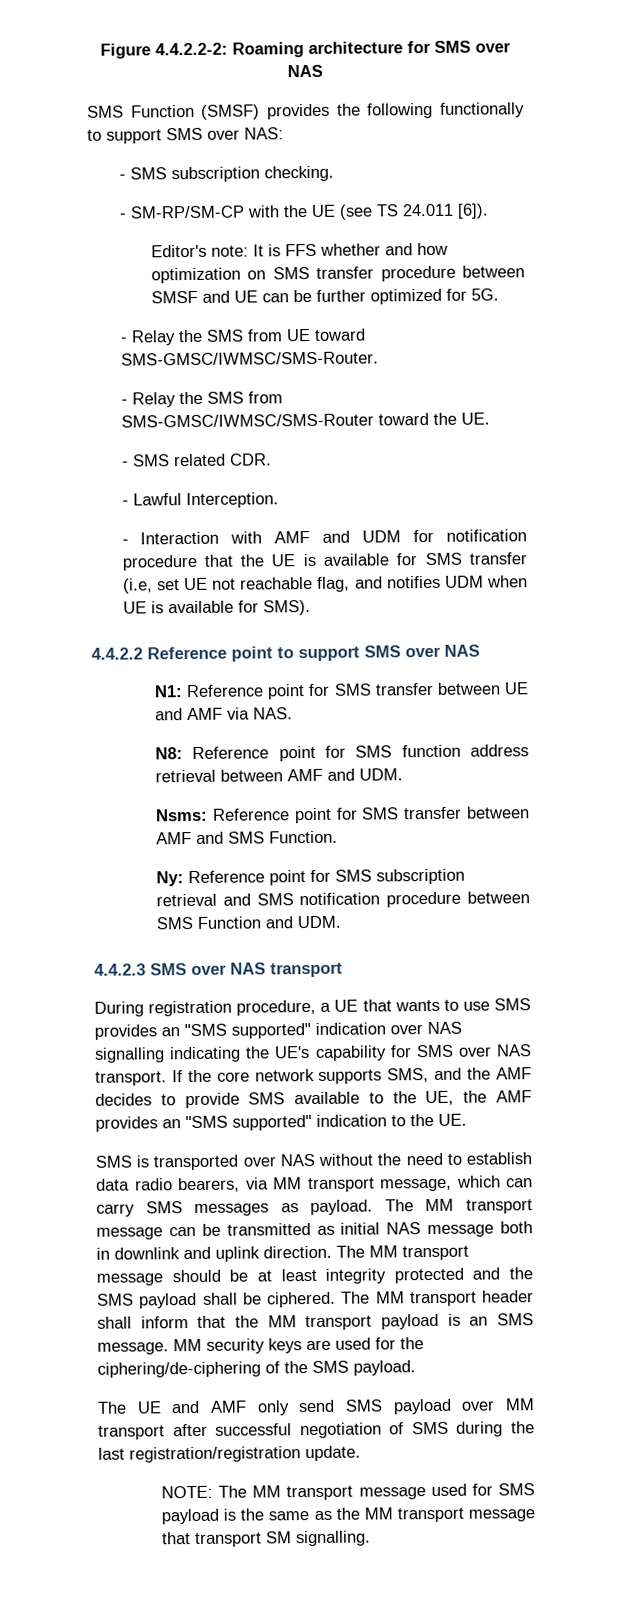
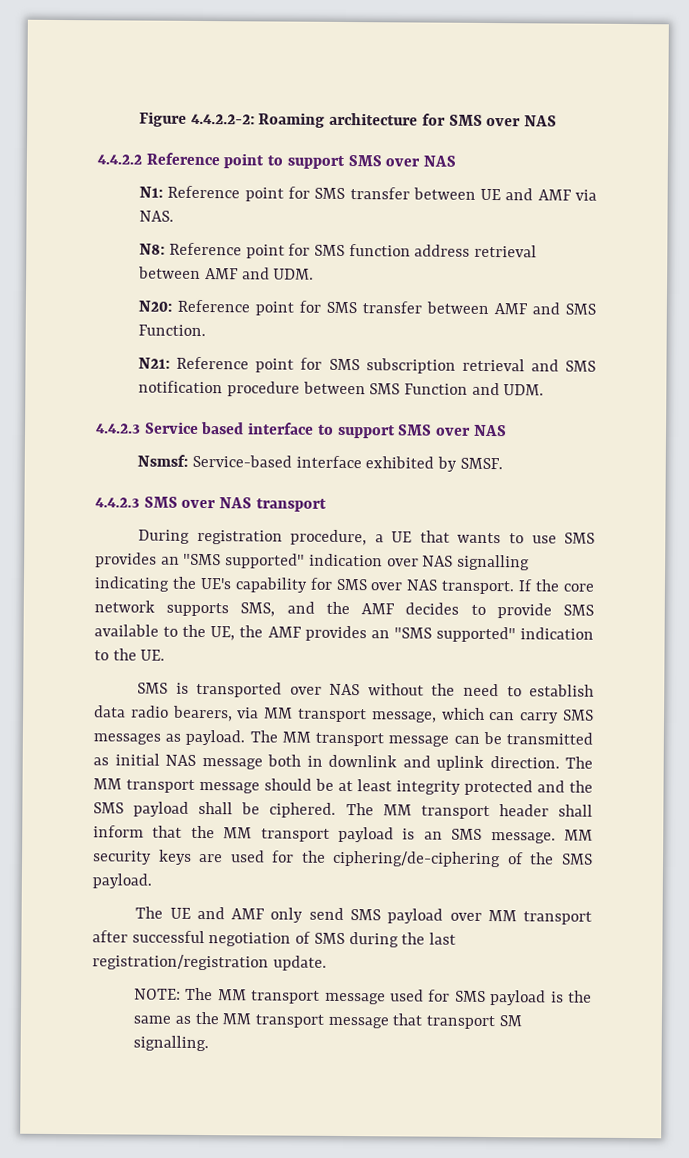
[87,102,525,120] [87,127,284,144] [118,165,334,183] [118,203,489,220] [151,242,449,258] [151,265,525,284] [151,288,500,305] [120,328,366,346] [120,351,379,366] [120,391,283,408] [120,412,490,428] [121,453,272,467] [121,492,279,509] [121,529,527,545] [121,552,527,571] [122,575,528,594] [122,599,311,616] // SMS Function (SMSF) provides the following functionally to support SMS over NAS: // - SMS subscription checking. // - SM-RP/SM-CP with the UE (see TS 24.011 [6]). // Editor's note: It is FFS whether and how optimization on SMS transfer procedure between SMSF and UE can be further optimized for 5G. // - Relay the SMS from UE toward SMS-GMSC/IWMSC/SMS-Router. // - Relay the SMS from SMS-GMSC/IWMSC/SMS-Router toward the UE. // - SMS related CDR. // - Lawful Interception. // - Interaction with AMF and UDM for notification procedure that the UE is available for SMS transfer (i.e, set UE not reachable flag, and notifies UDM when UE is available for SMS). -> (558, 121) none
[155,808,209,822] Nsms: -> [138,300,173,312] N20:
[156,871,185,887] Ny: -> [138,357,171,369] N21:
(342, 922) none -> [96,421,507,439] [137,454,503,472] // 4.4.2.3 Service based interface to support SMS over NAS // Nsmsf: Service-based interface exhibited by SMSF.

